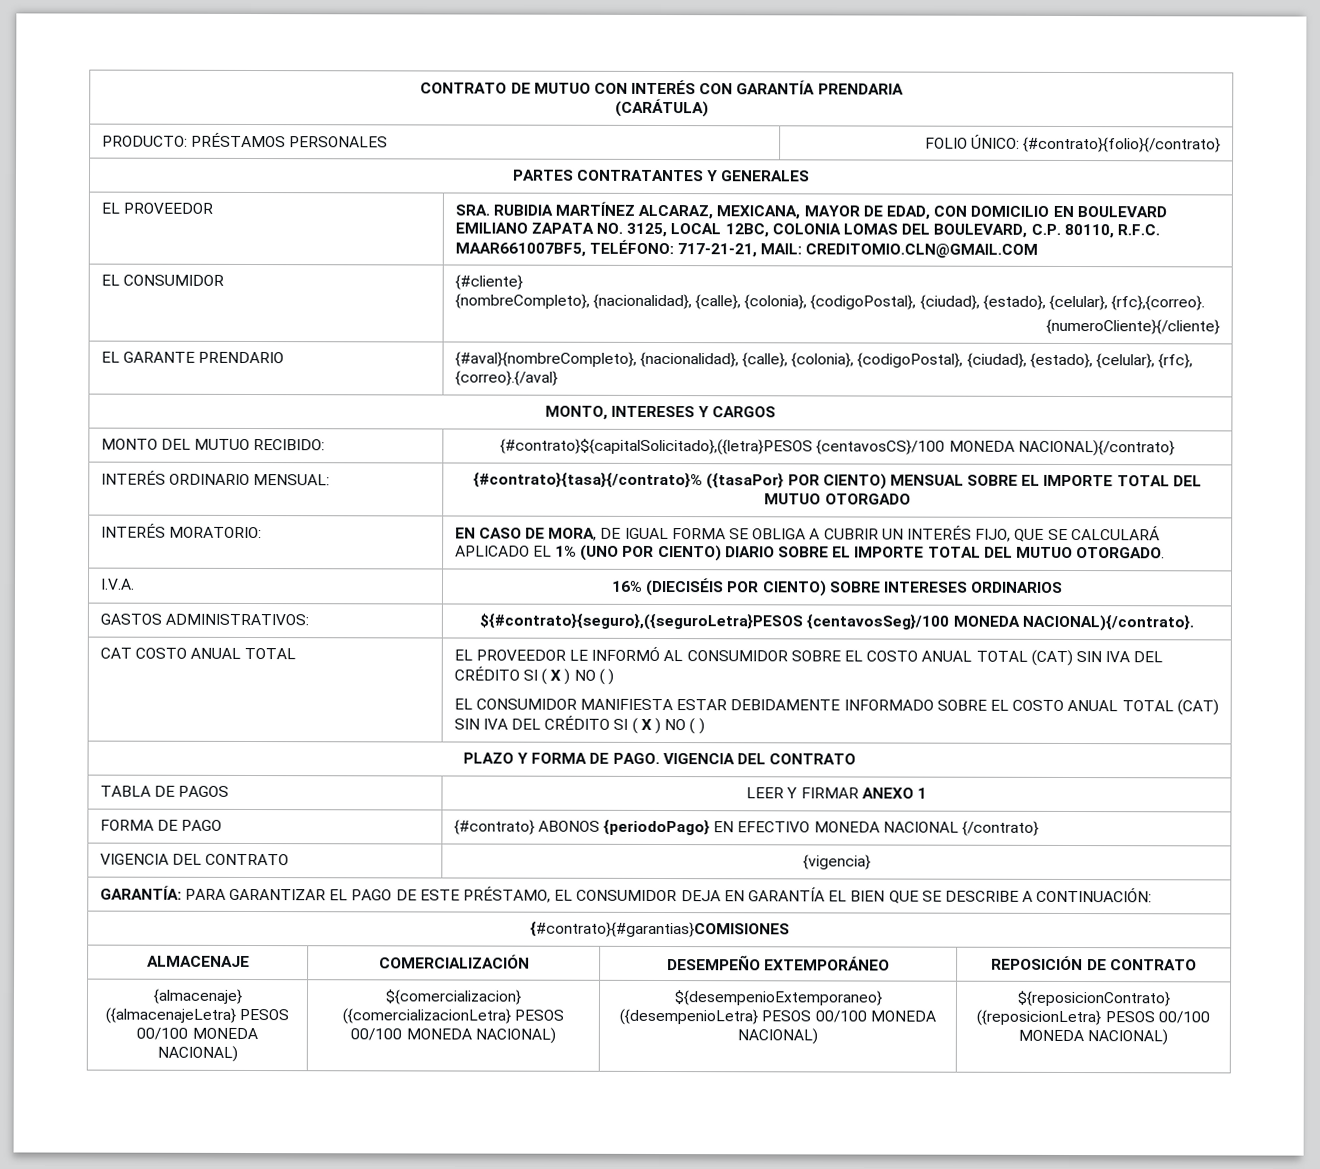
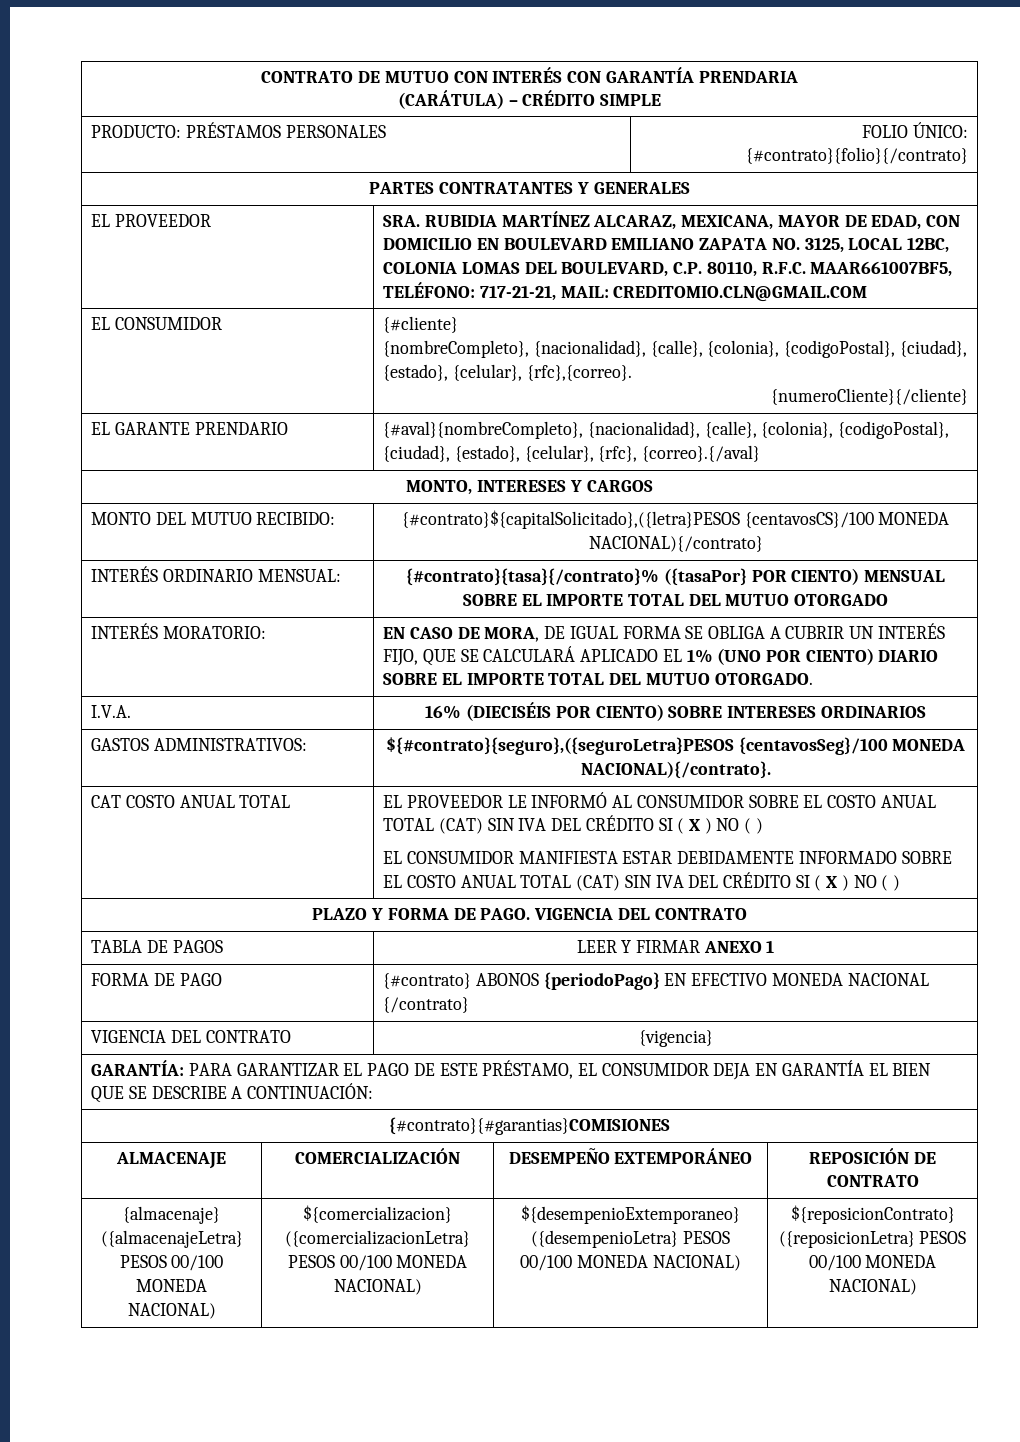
(709, 108) none -> [508,90,662,106] – CRÉDITO SIMPLE

